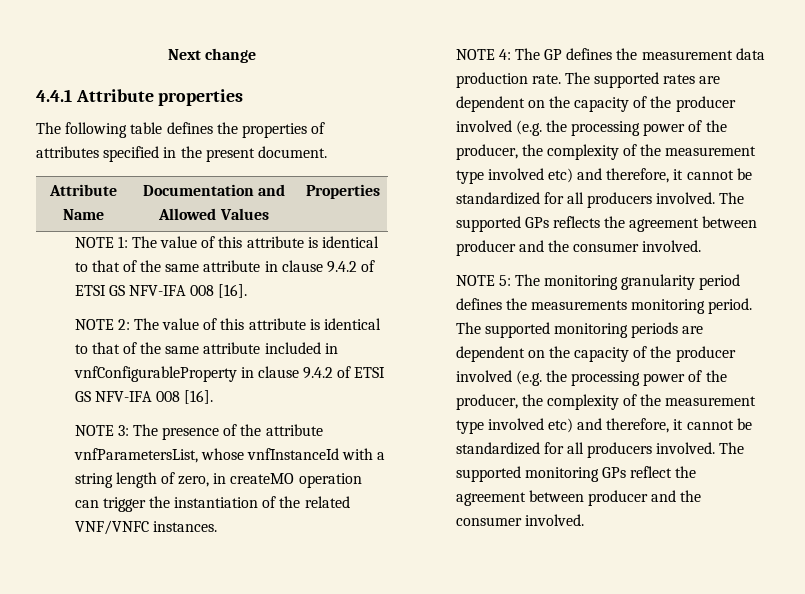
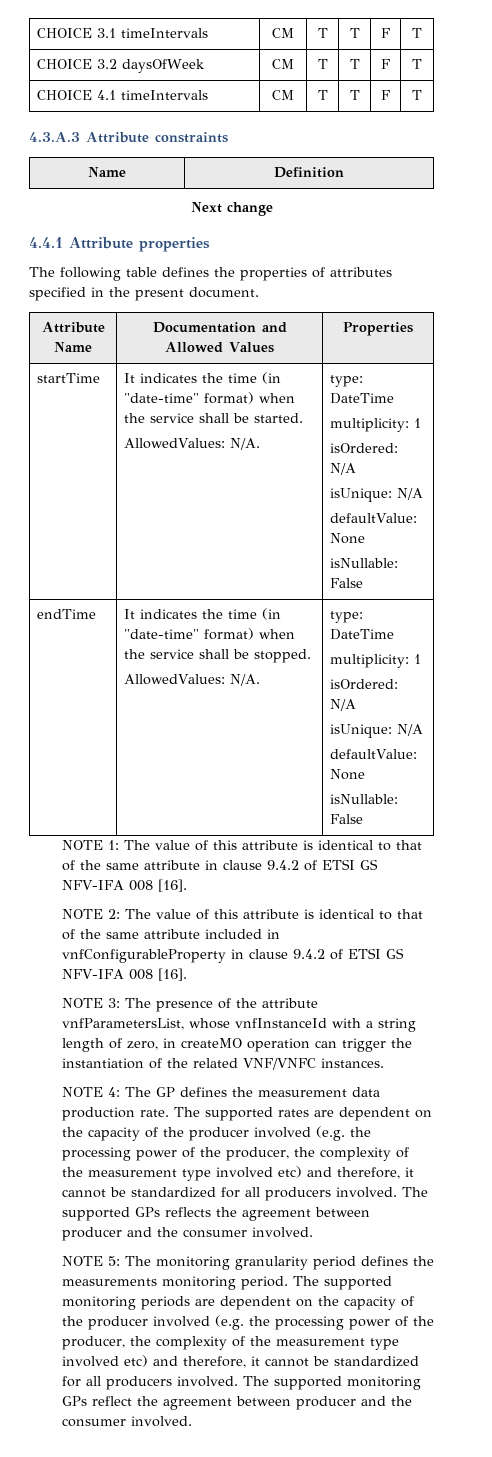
(167, 54) none -> [36,28,208,38] [272,28,294,38] [317,28,328,38] [349,28,360,38] [381,28,390,38] [412,28,422,38] [36,59,205,73] [272,59,294,69] [317,59,328,69] [349,59,360,69] [381,59,390,69] [412,59,422,69] [36,90,208,100] [272,90,294,100] [317,90,328,100] [349,90,360,100] [381,90,390,100] [412,90,422,100] [29,132,228,143] [88,167,126,177] [274,167,344,178] CHOICE 3.1 timeIntervals | CM | T | T | F | T // CHOICE 3.2 daysOfWeek | CM | T | T | F | T // CHOICE 4.1 timeIntervals | CM | T | T | F | T // 4.3.A.3 Attribute constraints // Name | Definition //
(380, 191) none -> [36,373,100,383] [123,372,281,384] [123,392,295,404] [123,413,303,423] [123,438,260,450] [329,375,363,387] [329,393,394,404] [329,418,421,432] [329,443,398,453] [329,463,356,475] [329,488,423,502] [329,513,417,523] [329,533,365,544] [329,558,398,568] [329,578,363,588] [36,609,96,619] [123,608,281,620] [123,628,295,640] [123,649,311,663] [123,674,260,686] [329,611,363,623] [329,629,394,640] [329,654,421,668] [329,679,398,689] [329,699,356,711] [329,724,423,738] [329,749,417,759] [329,769,365,780] [329,794,398,804] [329,814,363,824] // startTime | It indicates the time (in "date-time" format) when the service shall be started. // AllowedValues: N/A. | type: DateTime // multiplicity: 1 // isOrdered: N/A // isUnique: N/A // defaultValue: None // isNullable: False // endTime | It indicates the time (in "date-time" format) when the service shall be stopped. // AllowedValues: N/A. | type: DateTime // multiplicity: 1 // isOrdered: N/A // isUnique: N/A // defaultValue: None // isNullable: False

